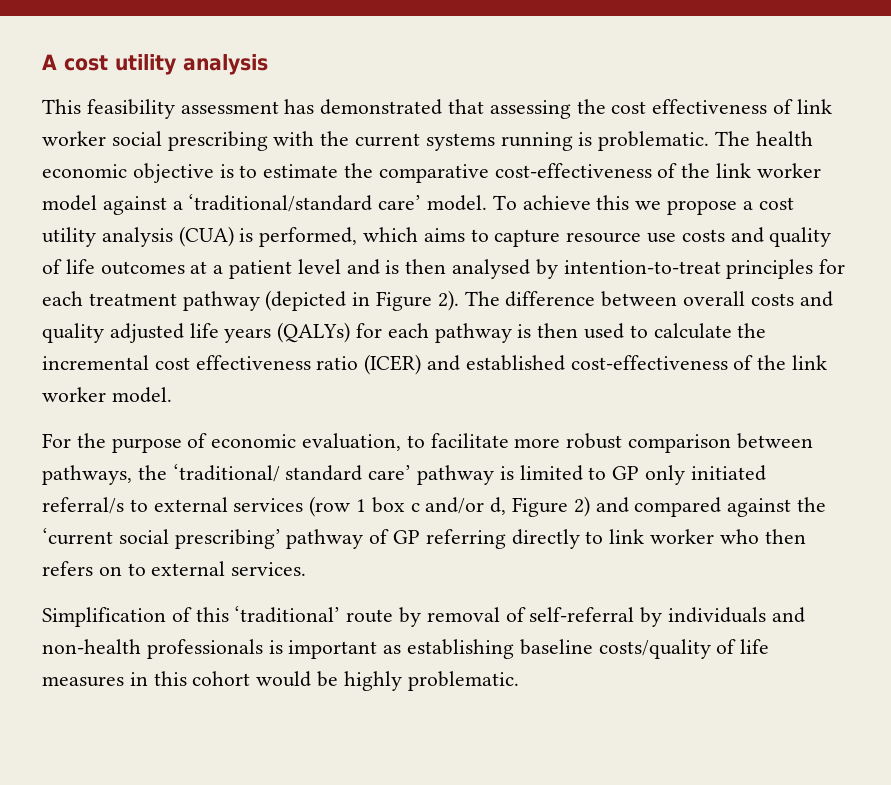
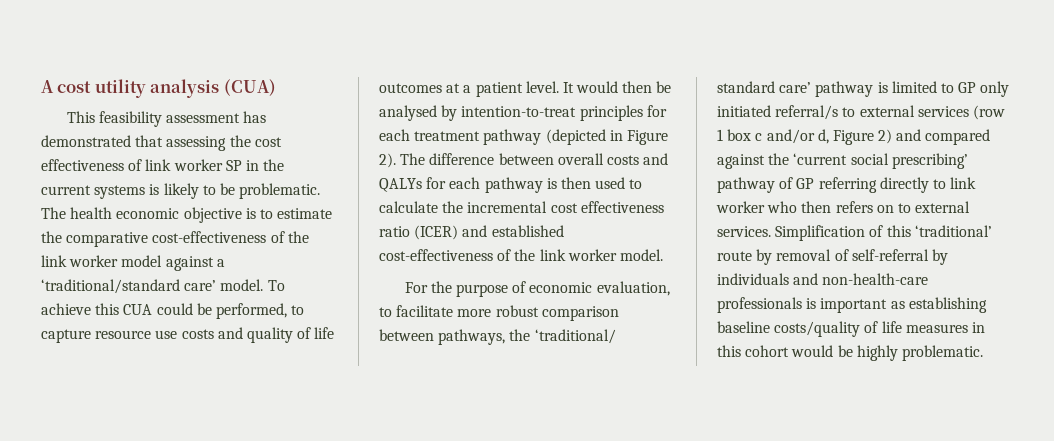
(268, 64) none -> [223,79,276,96] (CUA)
[111,131,593,151] social prescribing with the current systems running is -> [225,159,285,171] [41,183,235,199] SP in the current systems is likely to be
[635,197,794,215] [42,226,465,247] we propose a cost utility analysis (CUA) is performed, which aims -> [123,303,287,319] CUA could be performed,
[297,259,447,275] level and is then -> [525,81,672,93] level. It would then be
[42,322,351,343] quality adjusted life years (QALYs) -> [379,178,422,192] QALYs
(307, 569) // -> (771, 231) none
[42,639,141,654] non-health -> [822,273,929,285] non-health-care

